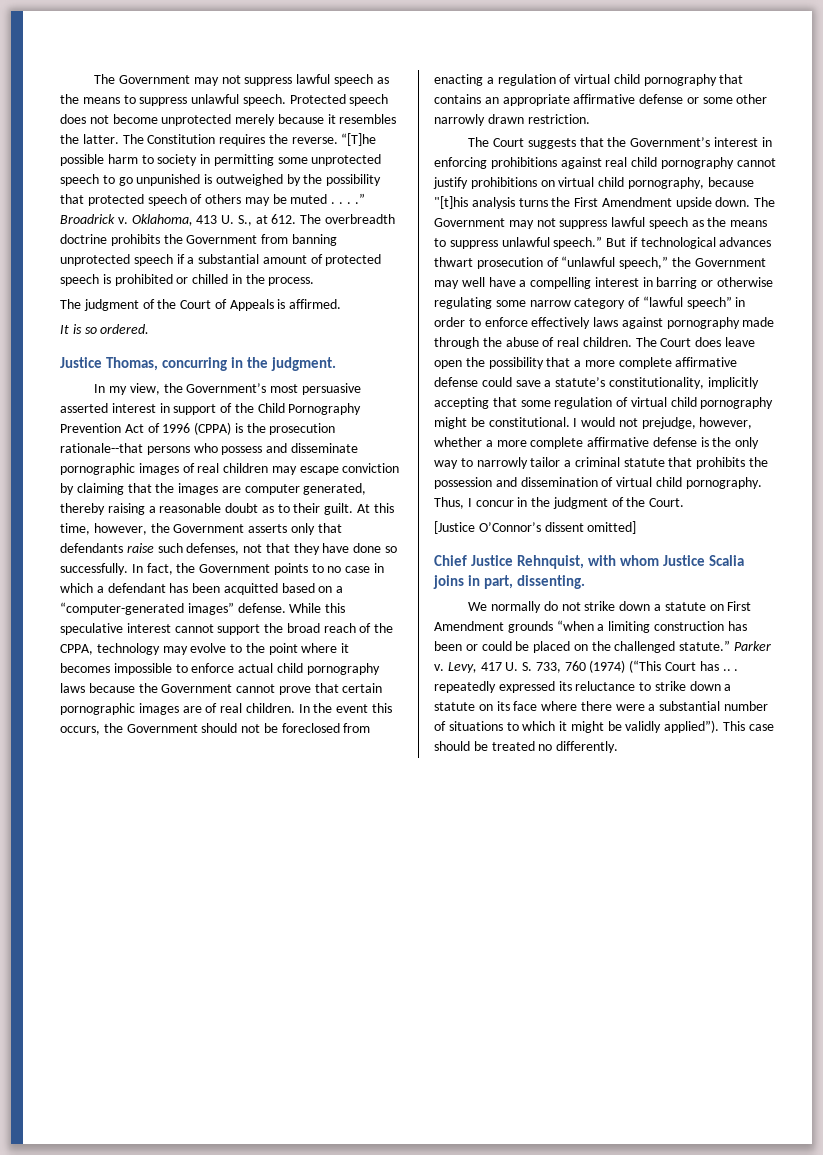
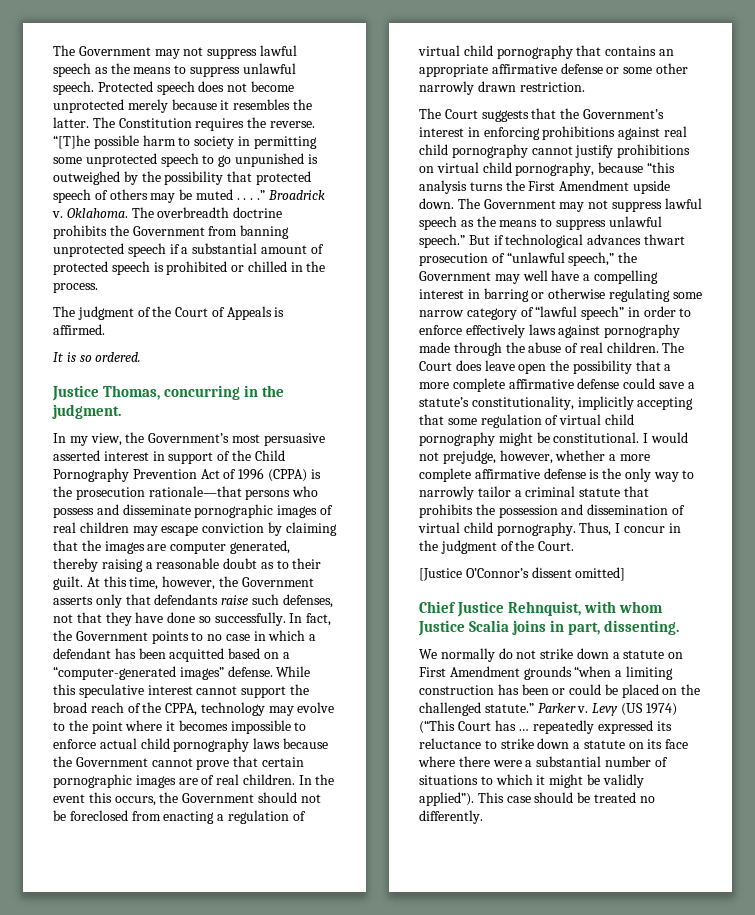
[131,214,297,226] Oklahoma, 413 U. S., at 612. -> [66,208,128,218] Oklahoma.
[60,443,143,453] rationale--that -> [148,486,242,497] rationale—that
[434,196,468,209] "[t]his -> [646,162,675,173] “this
[447,660,626,673] Levy, 417 U. S. 733, 760 (1974) -> [592,703,677,716] Levy (US 1974)
[722,669,739,671] .. . -> [518,729,530,731] …

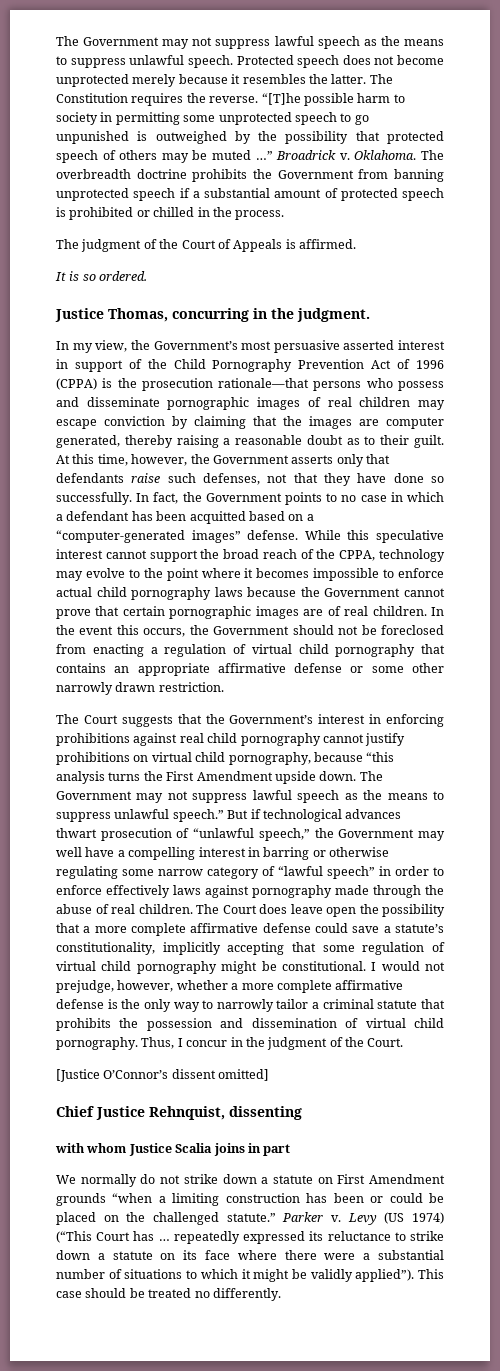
[236,190,266,200] . . . .” -> [255,151,273,160] …”
(582, 608) none -> [229,1106,302,1120] dissenting //
[568,620,680,635] part, dissenting. -> [263,1144,291,1156] part

